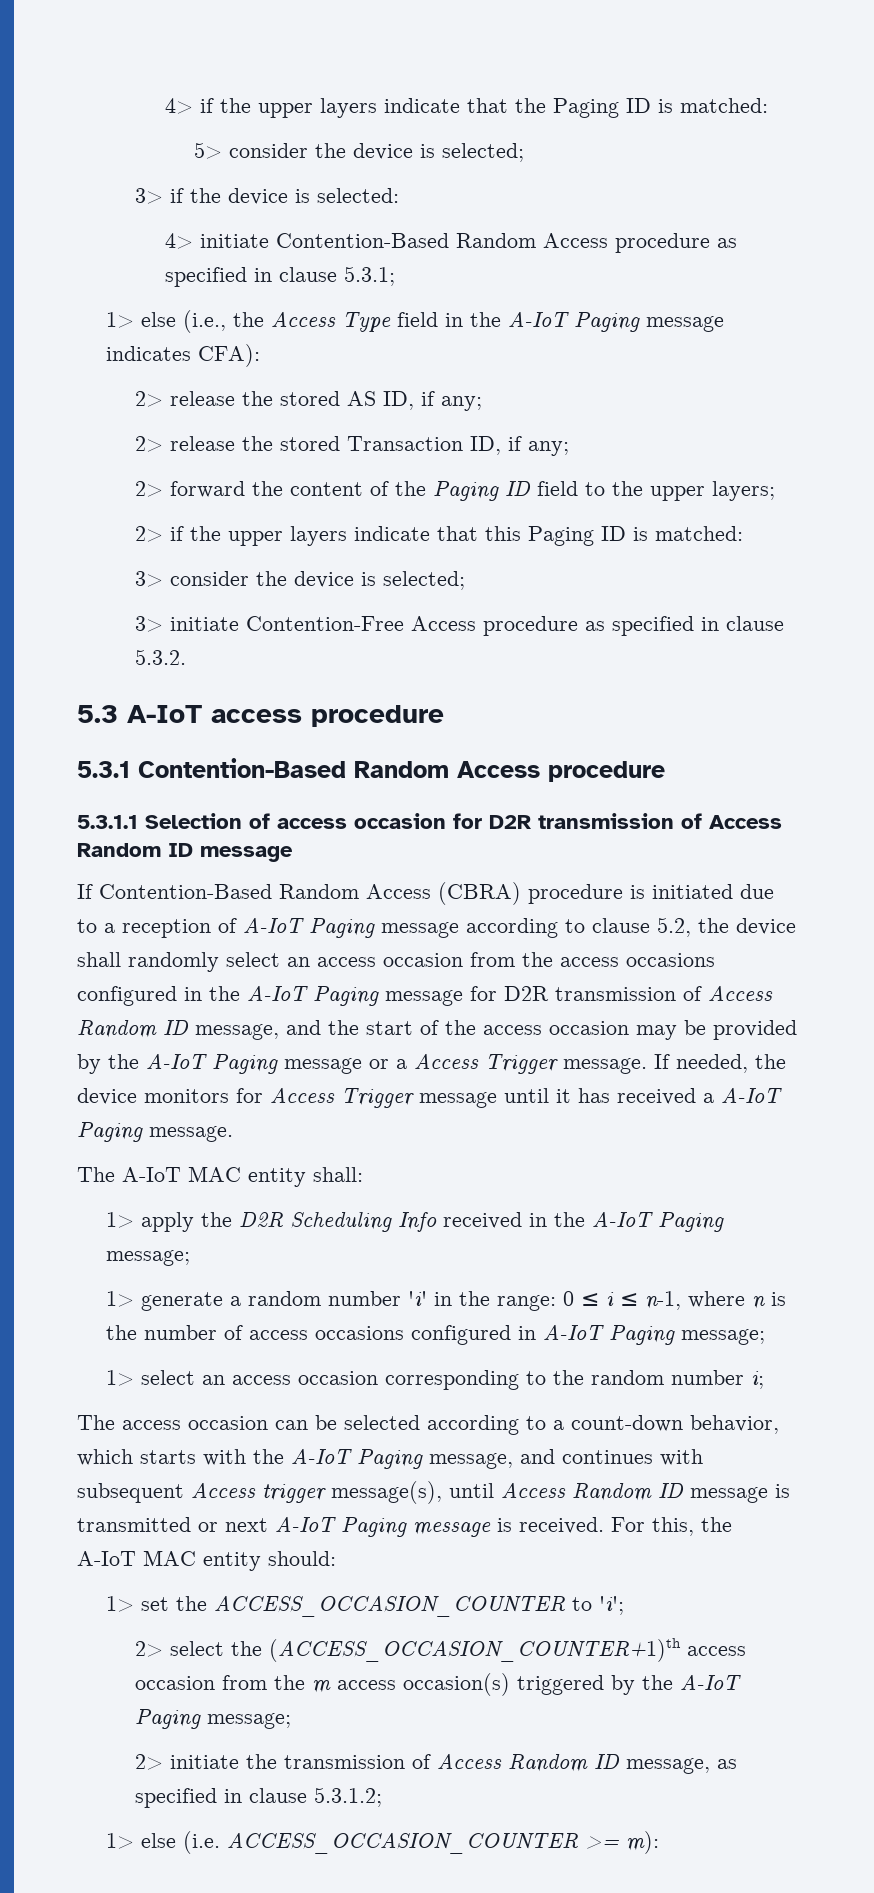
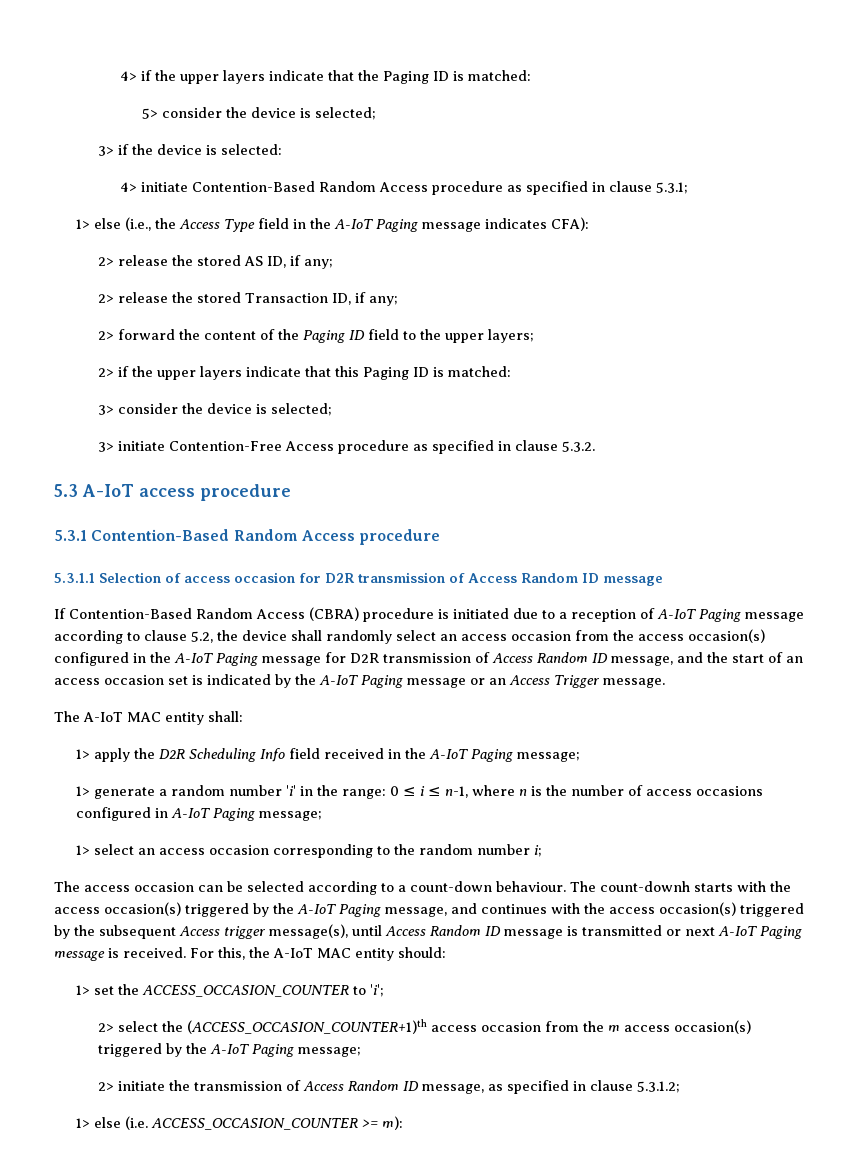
[626,953,715,967] occasions -> [688,629,765,643] occasion(s)
[445,1020,797,1040] the access occasion may be provided -> [786,656,803,663] [54,674,271,685] an access occasion set is indicated
[396,1059,407,1069] a -> [489,678,506,685] an
[654,1054,786,1073] [77,1087,782,1108] [77,1122,233,1142] If needed, the device monitors for Access Trigger message until it has received a A-IoT Paging message. -> (665, 683) none
(438, 1222) none -> [288,748,320,759] field
[690,1415,779,1434] [77,1449,246,1466] behavior, which starts with -> [496,881,791,892] [54,902,269,917] behaviour. The count-downh starts with the access occasion(s) triggered by
(703, 1457) none -> [584,902,804,917] [54,925,95,939] the access occasion(s) triggered by the

